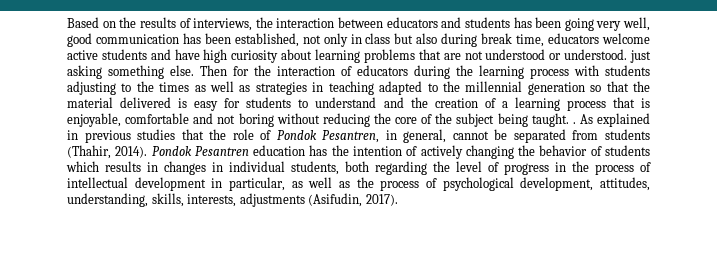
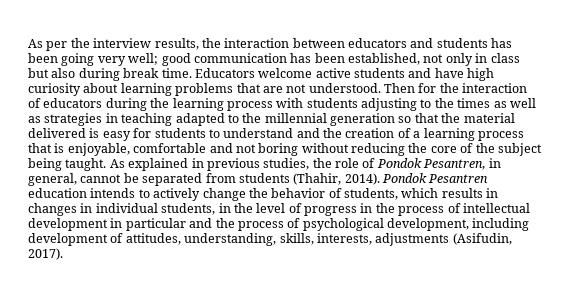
[67,17,253,31] Based on the results of interviews, -> [28,38,199,51] As per the interview results,
[623,17,650,31] well, -> [128,53,159,65] well;
[516,33,600,47] time, educators -> [161,68,255,78] time. Educators
[485,49,652,63] [67,65,194,79] understood or understood. just asking something else. -> [308,83,381,93] understood.
[572,122,576,124] . -> (107, 164) none
[137,129,204,140] studies that -> [263,158,310,170] studies,
[309,145,514,159] has the intention of actively changing -> [90,188,246,201] intends to actively change
[605,145,650,156] students -> [344,188,398,200] students,
[345,161,427,175] both regarding -> [218,203,231,213] in
[229,177,350,191] particular, as well as -> [125,218,213,231] particular and
(594, 184) none -> [472,218,530,231] [28,233,124,246] including development of

